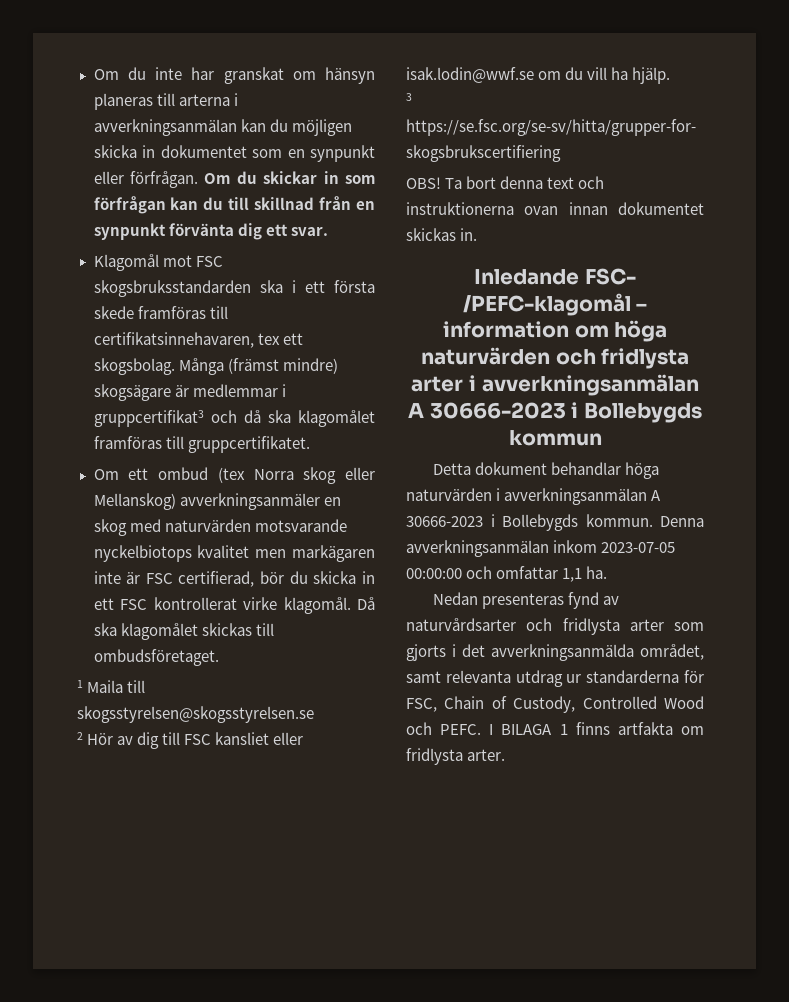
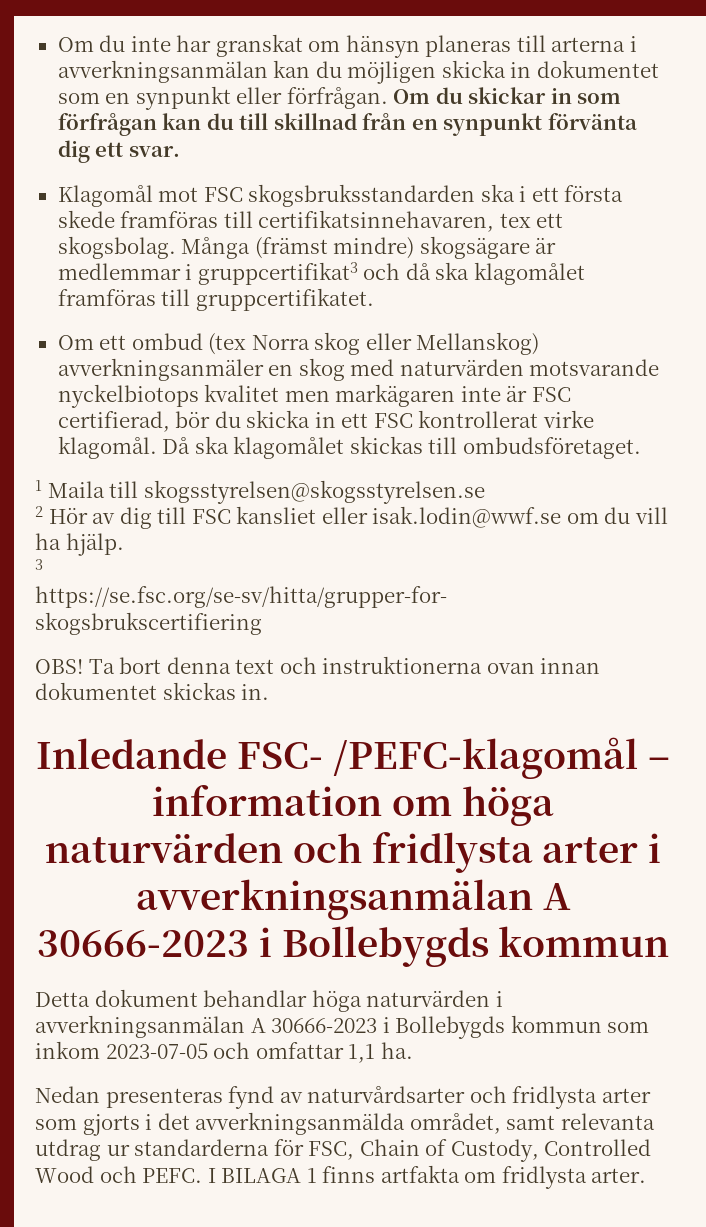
[585,514,704,527] [406,540,549,557] kommun. Denna avverkningsanmälan -> [510,1015,650,1033] kommun som
[406,568,462,579] 00:00:00 -> (208, 1051) none

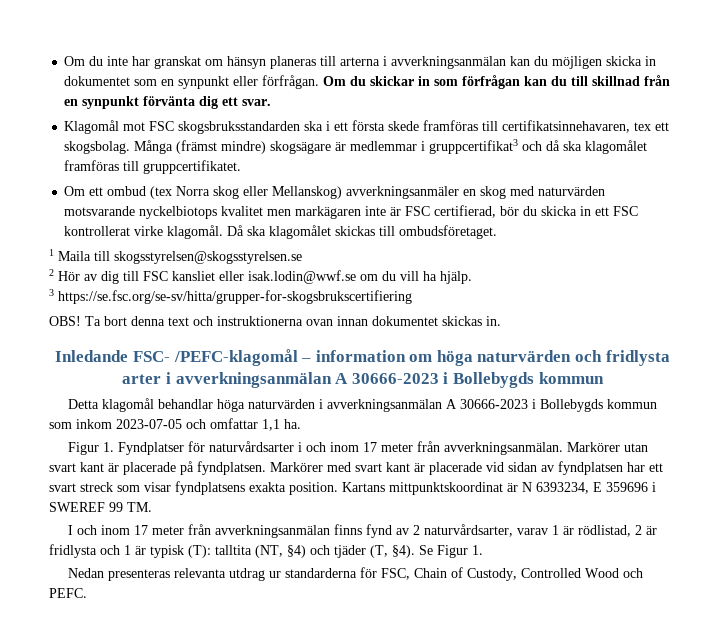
[94,989,198,1007] dokument -> [101,398,154,412] klagomål
[35,1086,651,1109] [35,1112,556,1136] Nedan presenteras fynd av naturvårdsarter och fridlysta arter som gjorts i det avverkningsanmälda området, samt -> [67,441,648,455] [49,461,663,475] [49,481,656,495] [49,502,152,512] [67,524,657,538] [49,544,483,558] [67,568,170,581] Figur 1. Fyndplatser för naturvårdsarter i och inom 17 meter från avverkningsanmälan. Markörer utan svart kant är placerade på fyndplatsen. Markörer med svart kant är placerade vid sidan av fyndplatsen har ett svart streck som visar fyndplatsens exakta position. Kartans mittpunktskoordinat är N 6393234, E 359696 i SWEREF 99 TM. // I och inom 17 meter från avverkningsanmälan finns fynd av 2 naturvårdsarter, varav 1 är rödlistad, 2 är fridlysta och 1 är typisk (T): talltita (NT, §4) och tjäder (T, §4). Se Figur 1. // Nedan presenteras
[207,1165,647,1189] I BILAGA 1 finns artfakta om fridlysta arter. -> (87, 593) none

